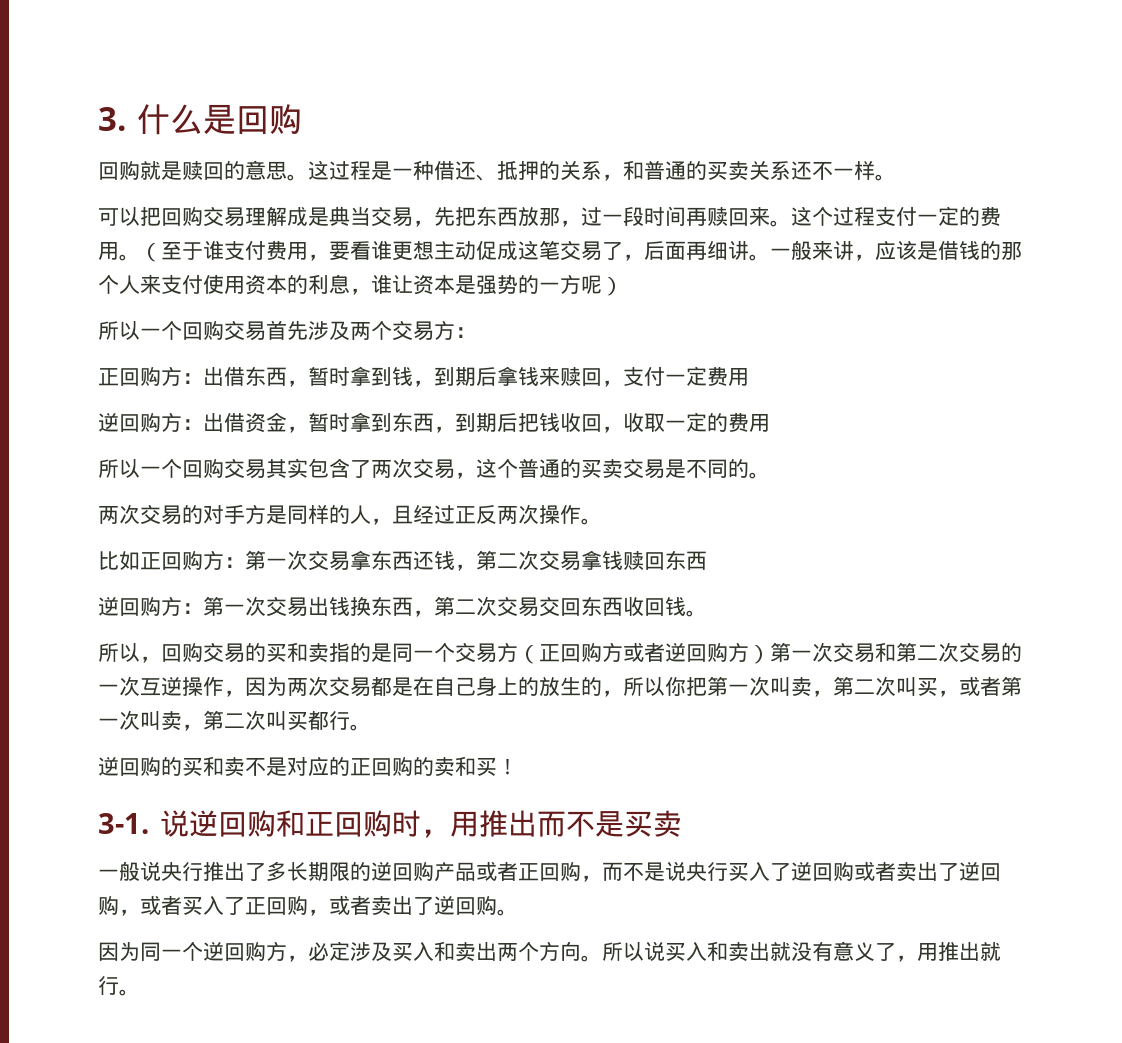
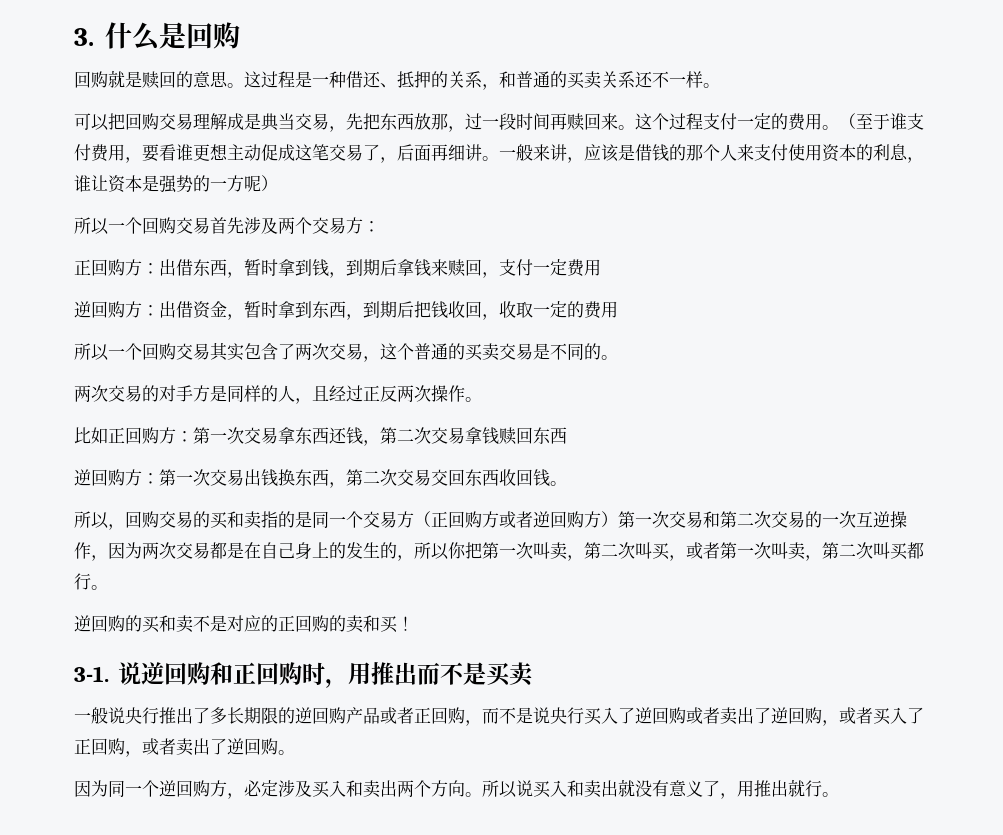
[539,677,560,696] 放 -> [346,542,363,559] 发

